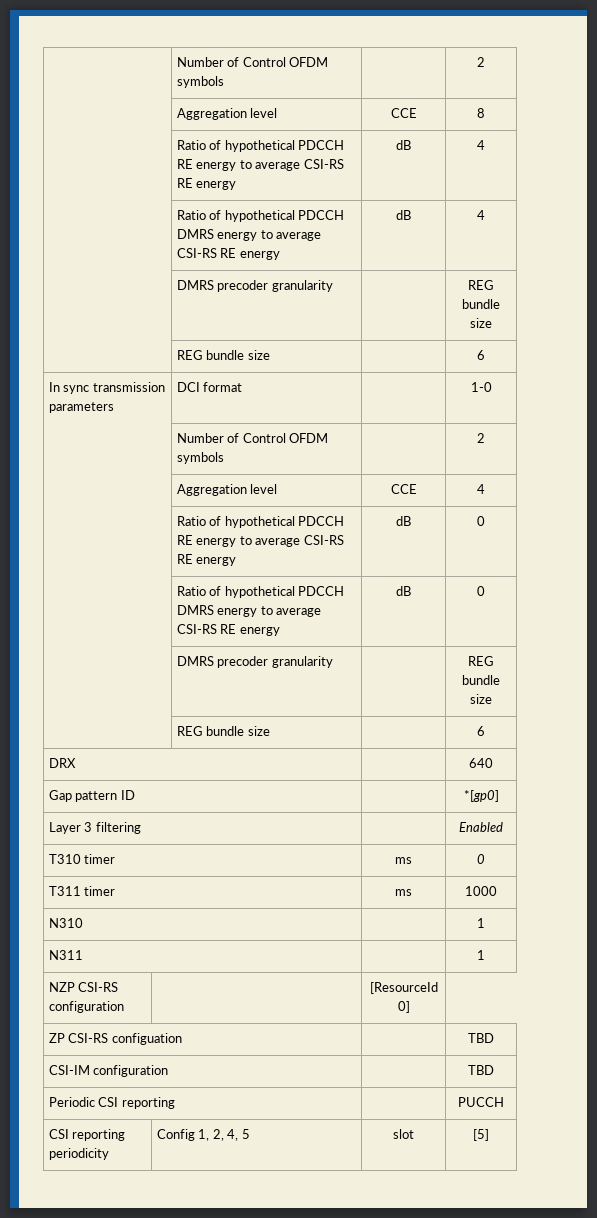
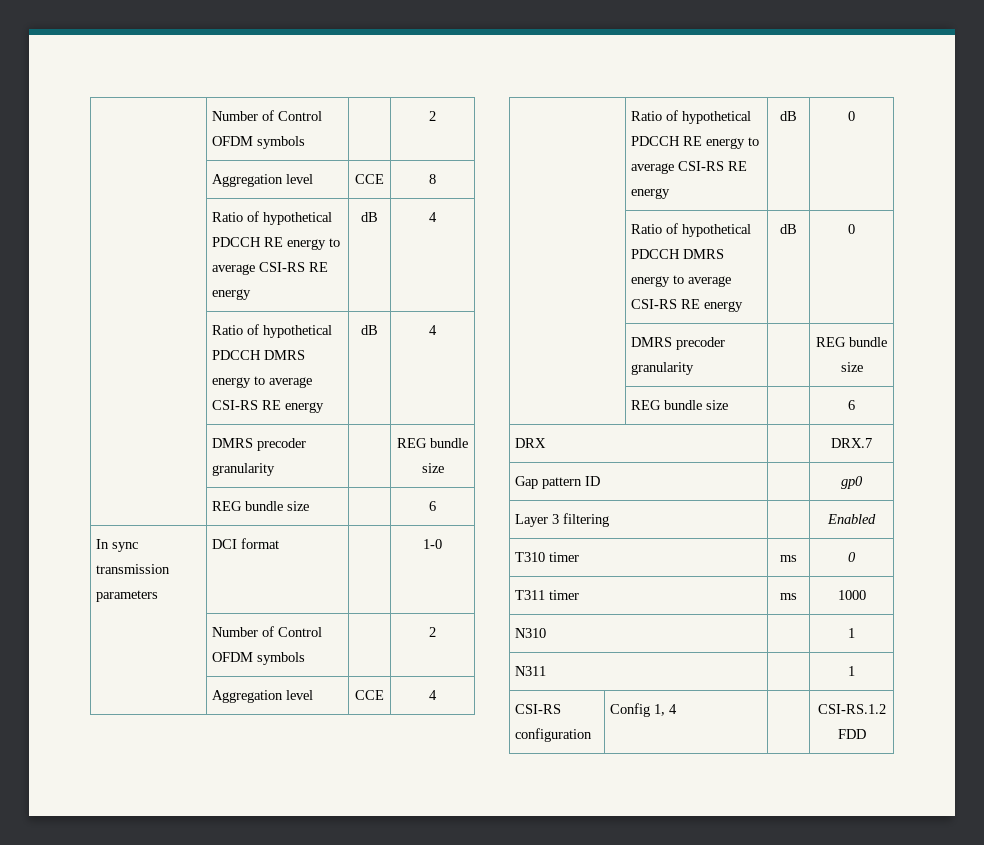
[469,758,493,768] 640 -> [831,438,872,448] DRX.7
[463,790,499,802] *[gp0] -> [841,476,863,489] gp0
[48,982,75,992] NZP -> (855, 671) none
[369,982,438,994] [397,1001,410,1013] [48,1033,182,1045] [468,1033,494,1043] [48,1065,169,1077] [468,1065,494,1075] [48,1097,175,1109] [458,1097,504,1107] [48,1129,126,1141] [48,1148,109,1160] [156,1129,250,1141] [393,1129,414,1139] [473,1129,489,1141] | [ResourceId 0] // ZP CSI-RS configuation | | TBD // CSI-IM configuration | | TBD // Periodic CSI reporting | | PUCCH // CSI reporting periodicity | Config 1, 2, 4, 5 | slot | [5] -> [610,703,678,717] [817,704,886,714] [837,729,866,739] Config 1, 4 | | CSI-RS.1.2 FDD

